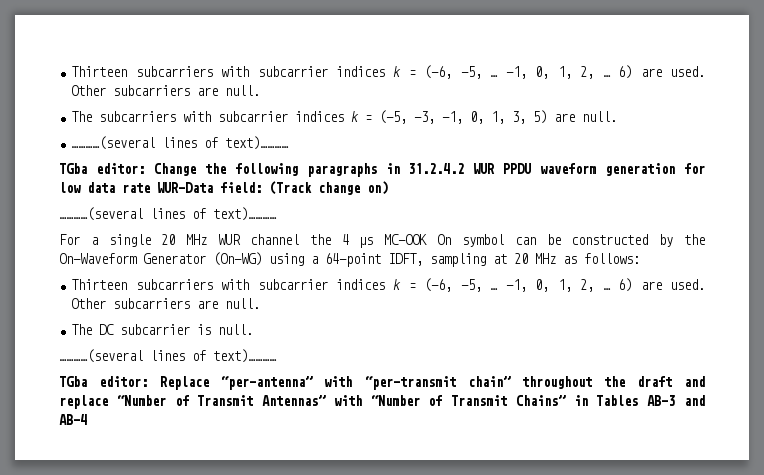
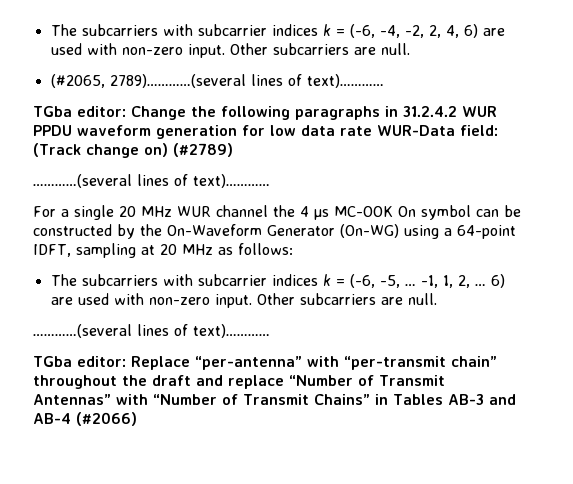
[71,65,705,79] [71,85,261,96] [71,110,618,124] [71,136,156,150] Thirteen subcarriers with subcarrier indices k = (-6, -5, … -1, 0, 1, 2, … 6) are used. Other subcarriers are null. // The subcarriers with subcarrier indices k = (-5, -3, -1, 0, 1, 3, 5) are null. // …………(several -> [50,24,505,38] [50,43,410,58] [50,74,246,88] The subcarriers with subcarrier indices k = (-6, -4, -2, 2, 4, 6) are used with non-zero input. Other subcarriers are null. // (#2065, 2789)…………(several
(388, 188) none -> [172,143,233,157] (#2789)
[71,279,128,290] Thirteen -> [50,274,77,286] The
[535,278,705,292] [71,298,261,309] [71,324,254,335] 0, 1, 2, … 6) are used. Other subcarriers are null. // The DC subcarrier is null. -> [442,274,505,288] [50,293,437,308] 1, 2, … 6) are used with non-zero input. Other subcarriers are null.
(87, 419) none -> [76,412,137,426] (#2066)

